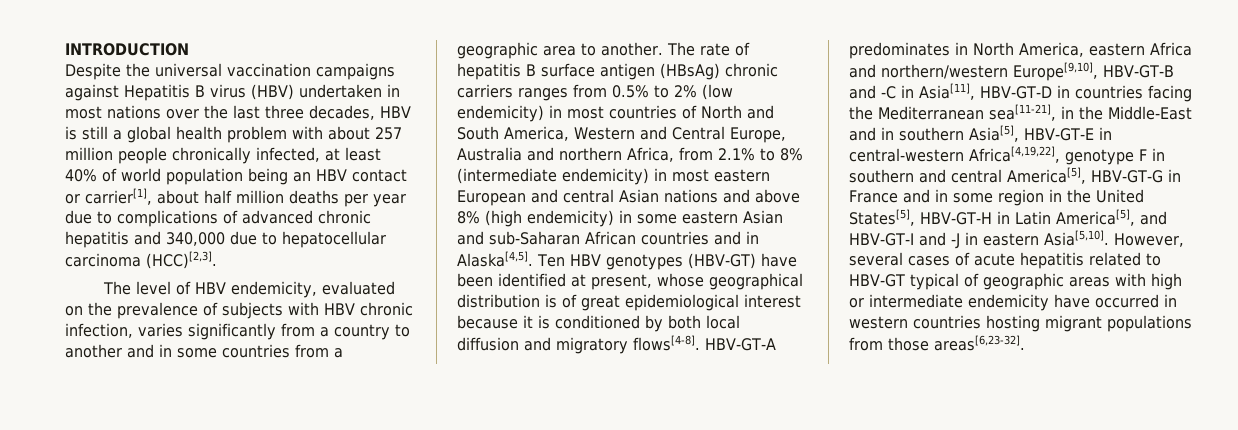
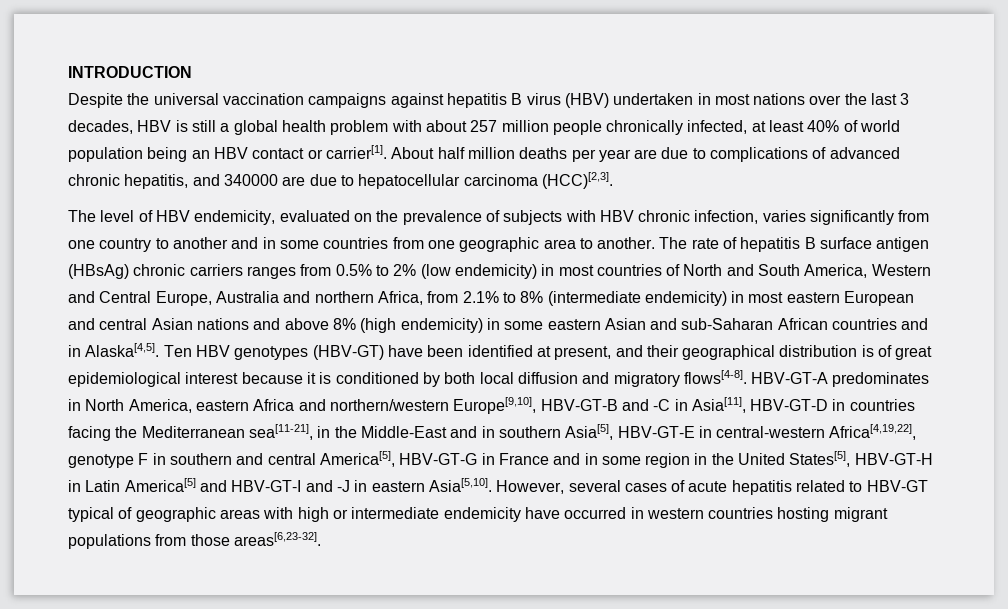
[124,84,190,101] Hepatitis -> [446,93,507,108] hepatitis
[265,105,304,119] three -> [900,93,910,105] 3
[85,188,199,205] carrier[1], about -> [325,145,435,159] carrier[1]. About
(406, 200) none -> [634,149,658,159] are
[65,231,225,248] hepatitis and 340,000 -> [124,174,306,189] hepatitis, and 340000 are
[320,327,329,337] a -> [68,240,95,249] one
[334,348,343,358] a -> [427,240,455,249] one
[657,273,704,287] whose -> [615,345,679,357] and their
[1055,209,1135,226] America[5], -> [124,478,196,492] America[5]

